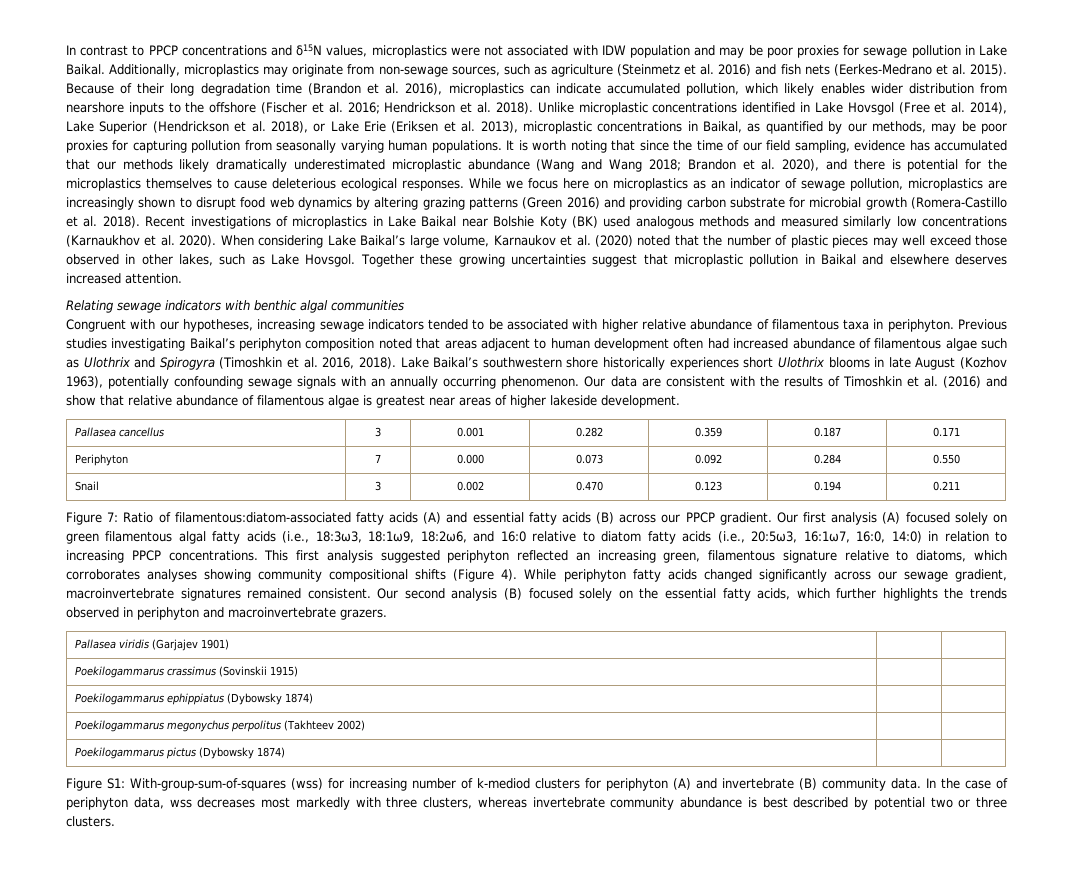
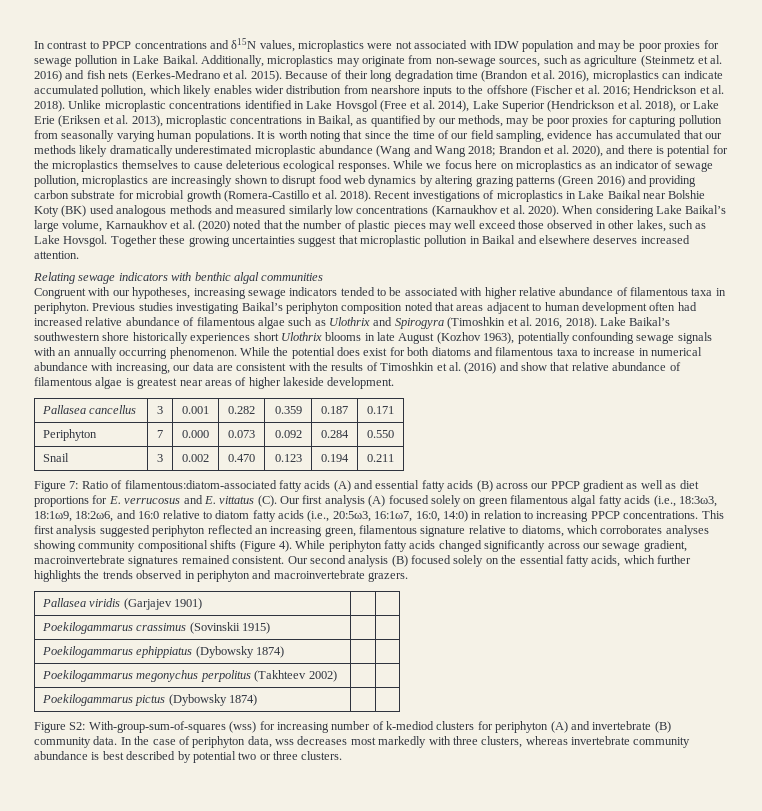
[493,235,556,246] Karnaukov -> [105,220,168,229] Karnaukhov
(789, 343) none -> [85,317,123,326] relative
[584,376,606,387] Our -> [239,347,703,359] [34,362,191,374] While the potential does exist for both diatoms and filamentous taxa to increase in numerical abundance with increasing, our
[719,512,772,525] gradient. -> [583,480,699,492] [34,495,277,507] gradient as well as diet proportions for E. verrucosus and E. vittatus (C).
[107,778,125,789] S1: -> [69,722,86,730] S2:

